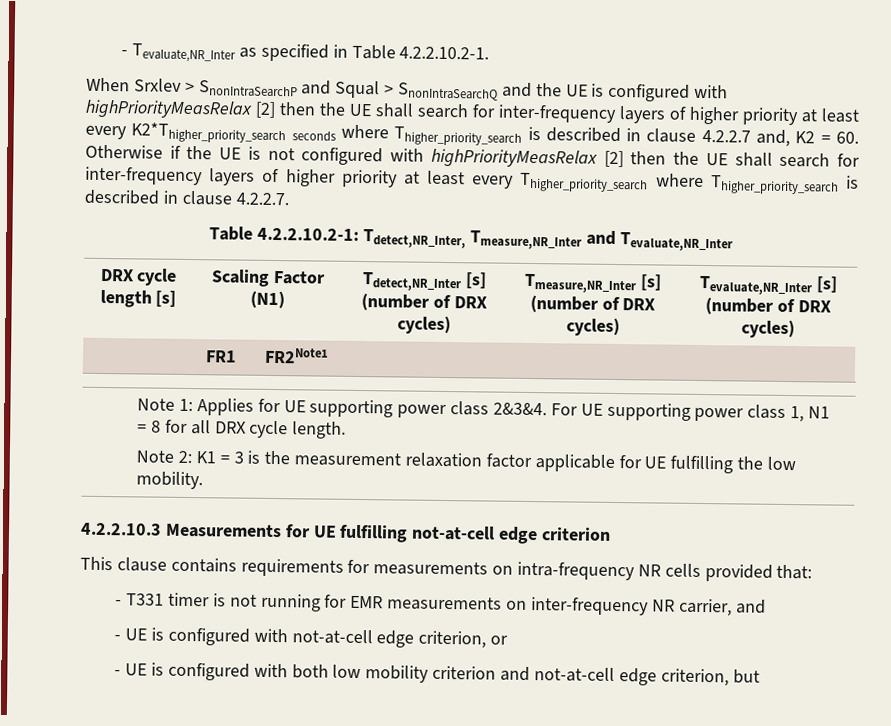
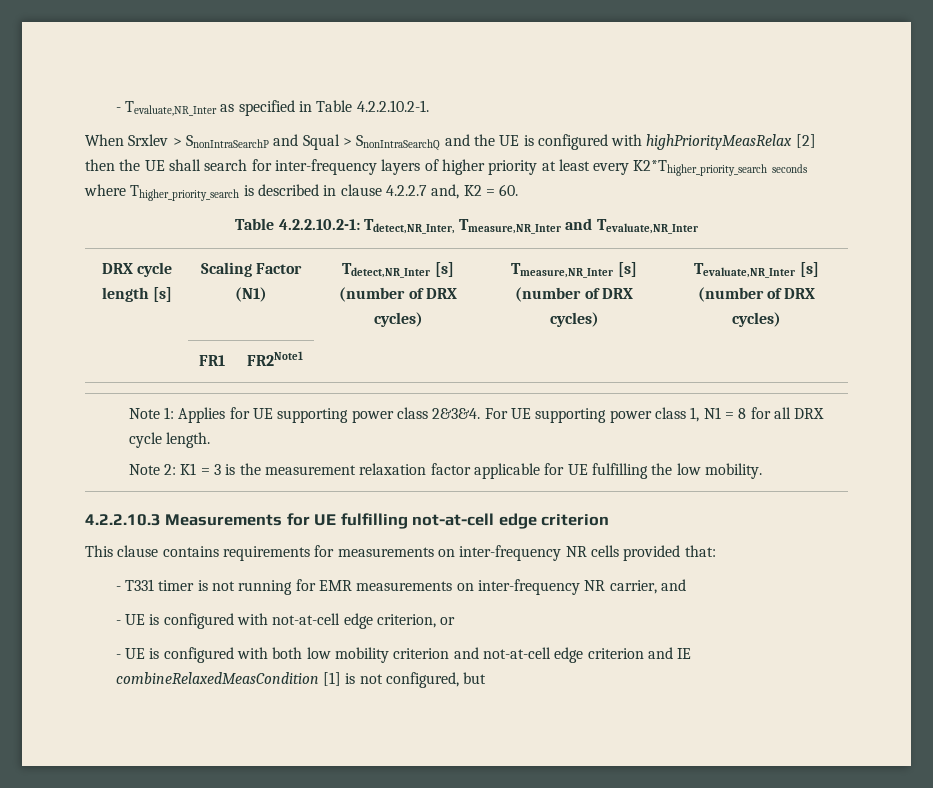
[85,144,861,168] [85,166,859,195] [84,189,289,206] Otherwise if the UE is not configured with highPriorityMeasRelax [2] then the UE shall search for inter-frequency layers of higher priority at least every Thigher_priority_search where Thigher_priority_search is described in clause 4.2.2.7. -> (519, 190) none
[517,561,636,581] intra-frequency -> [459,545,562,561] inter-frequency
[660,668,729,687] criterion, -> [587,647,692,659] [115,672,460,688] criterion and IE combineRelaxedMeasCondition [1] is not configured,

